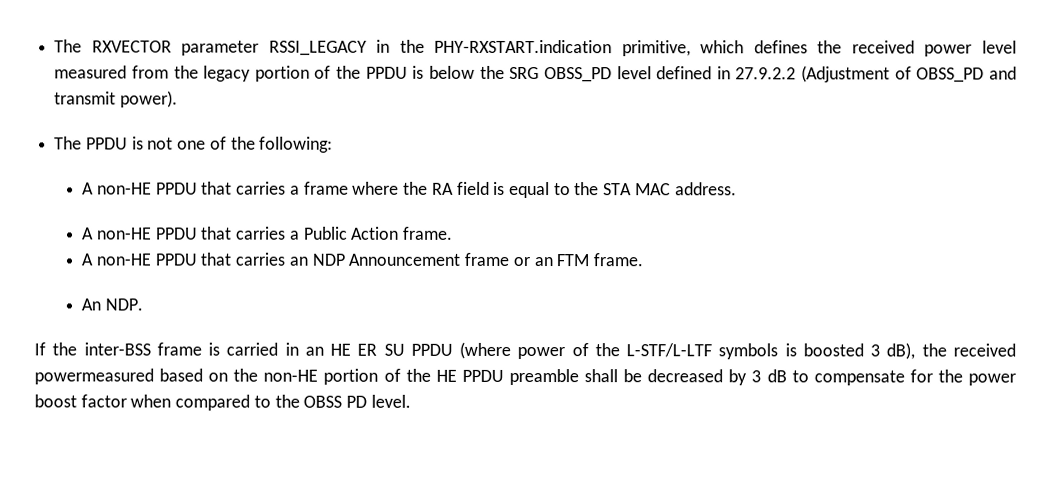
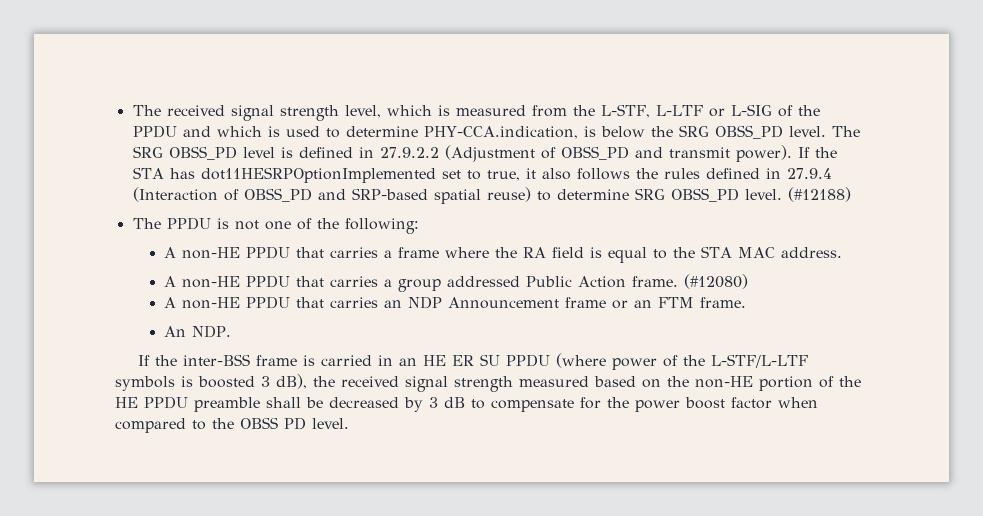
[54,39,1017,57] [54,65,408,82] The RXVECTOR parameter RSSI_LEGACY in the PHY-RXSTART.indication primitive, which defines the received power level measured from the legacy portion of the PPDU -> [132,104,820,121] [132,125,578,139] The received signal strength level, which is measured from the L-STF, L-LTF or L-SIG of the PPDU and which is used to determine PHY-CCA.indication,
[616,66,652,80] level -> [788,126,860,137] [132,146,293,160] level. The SRG OBSS_PD level is
(178, 99) none -> [797,147,837,158] [132,167,832,183] [132,187,851,204] If the STA has dot11HESRPOptionImplemented set to true, it also follows the rules defined in 27.9.4 (Interaction of OBSS_PD and SRP-based spatial reuse) to determine SRG OBSS_PD level. (#12188)
(300, 235) none -> [398,276,521,292] group addressed
(454, 233) none -> [684,274,749,289] (#12080)
[34,368,154,385] powermeasured -> [405,376,589,392] signal strength measured

